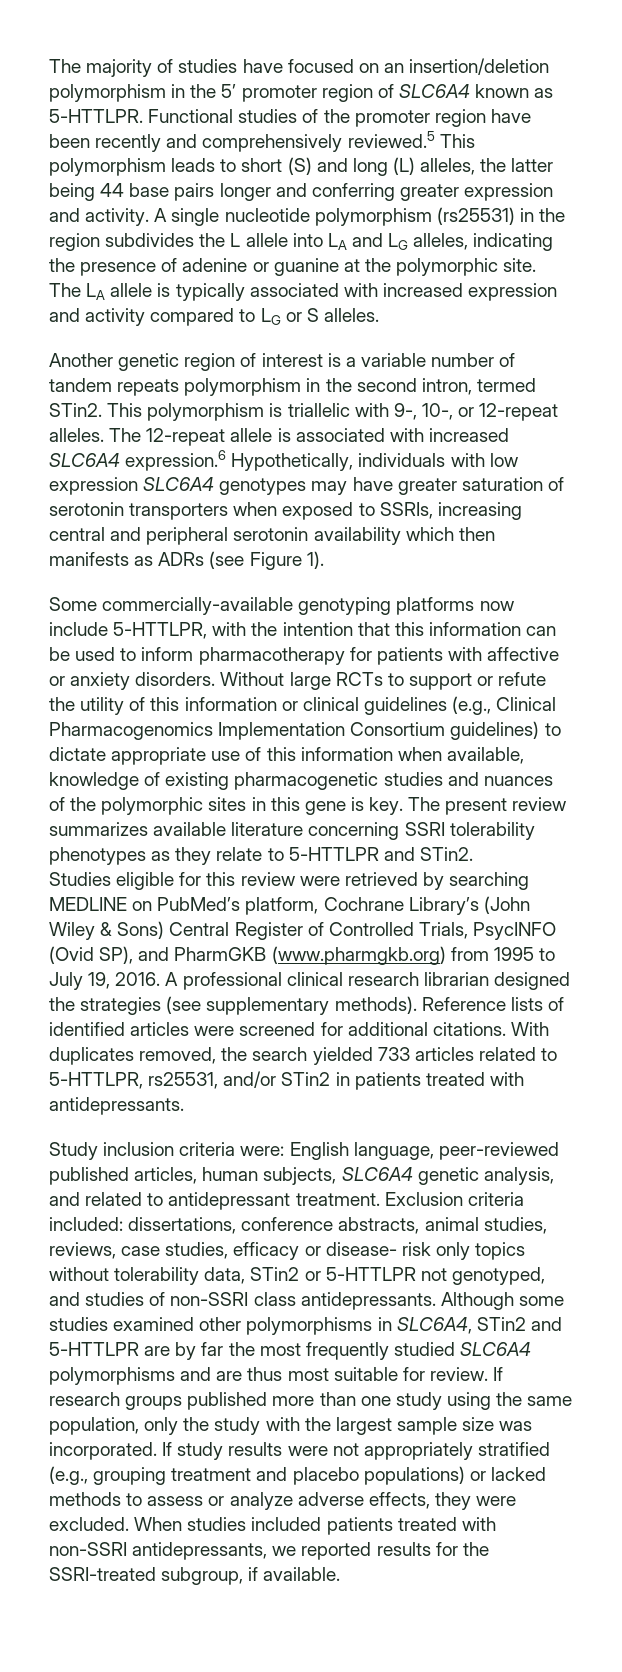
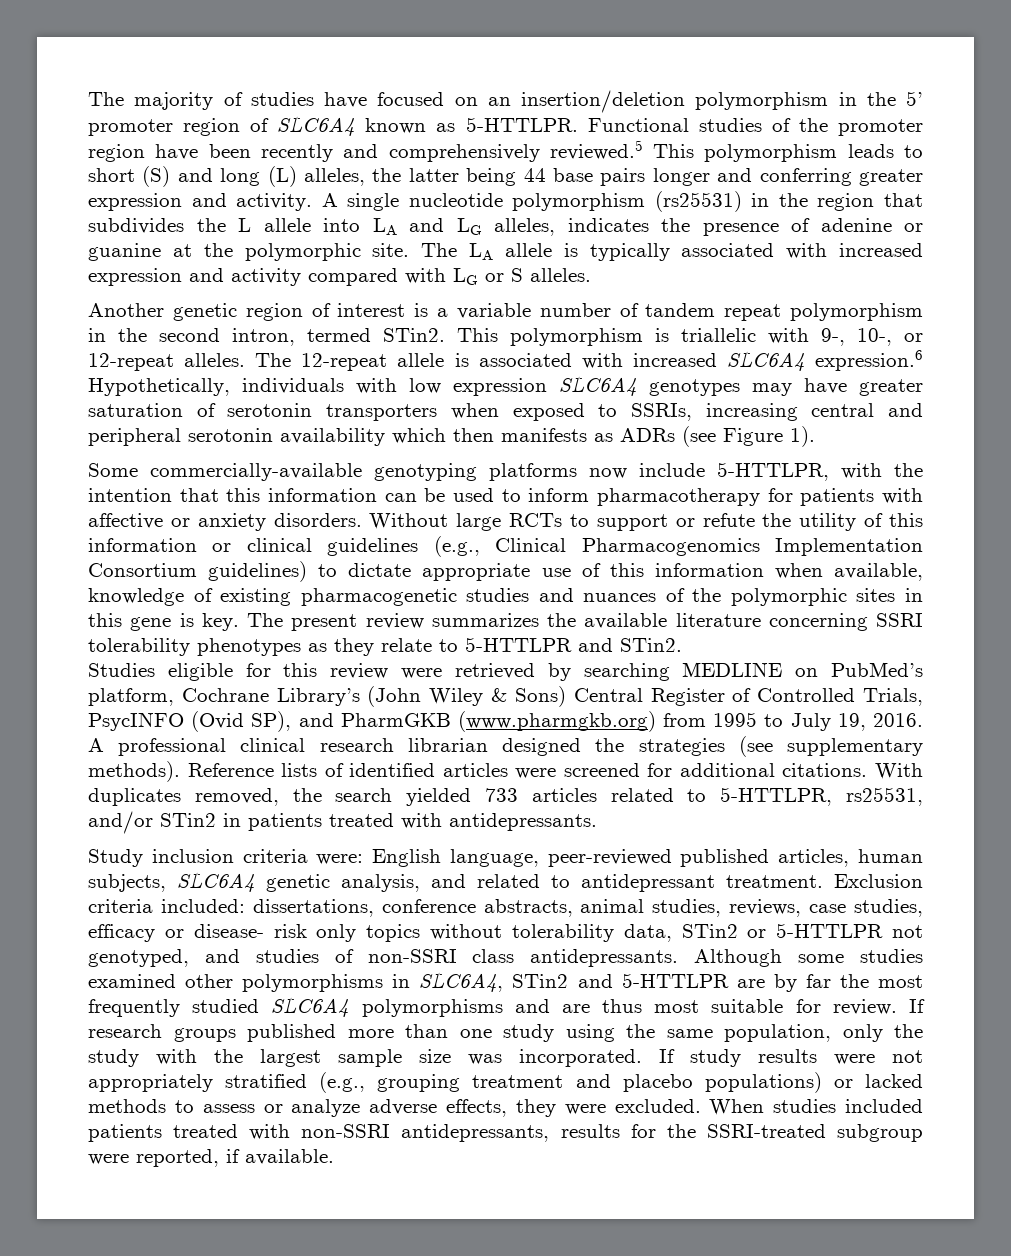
(100, 242) none -> [883,193,923,207] that
[473,233,554,251] indicating -> [567,218,649,232] indicates
[239,309,256,322] to -> [405,268,446,284] with
[117,379,180,396] repeats -> [724,304,782,321] repeat
(148, 829) none -> [547,613,576,627] the
[272,1542,372,1560] we reported -> (550, 1133) none
[161,1567,244,1585] subgroup, -> [836,1124,923,1142] [88,1149,219,1167] subgroup were reported,

